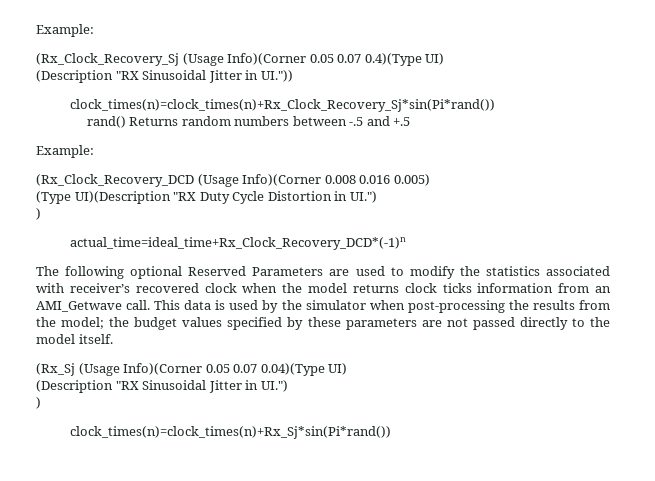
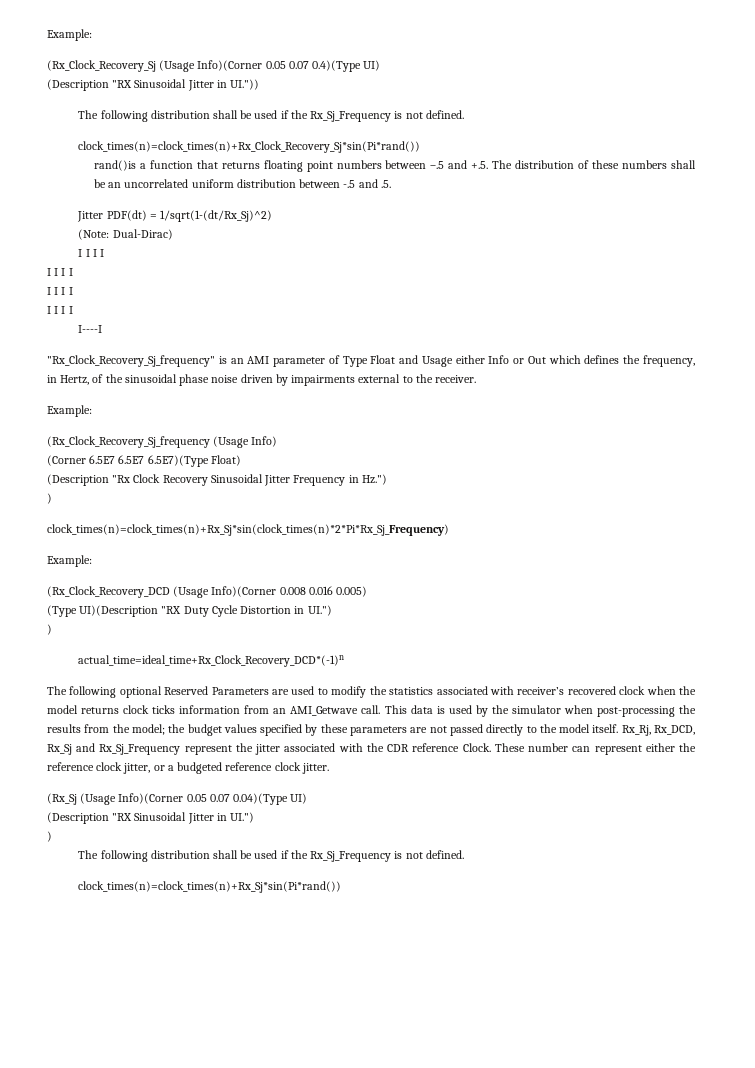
[69,99,495,112] [86,116,411,128] clock_times(n)=clock_times(n)+Rx_Clock_Recovery_Sj*sin(Pi*rand()) // rand() Returns random numbers between -.5 and +.5 -> [78,110,464,122] [78,141,421,153] [93,160,696,172] [93,179,391,188] [77,210,272,222] [78,229,173,240] [78,249,104,257] [47,268,73,276] [47,287,73,295] [47,306,73,314] [78,325,103,333] [47,355,695,367] [47,374,477,386] [47,405,92,417] [47,436,278,448] [47,455,241,467] [47,474,387,486] [47,493,52,504] [47,524,449,536] The following distribution shall be used if the Rx_Sj_Frequency is not defined. // clock_times(n)=clock_times(n)+Rx_Clock_Recovery_Sj*sin(Pi*rand()) // rand()is a function that returns floating point numbers between –.5 and +.5. The distribution of these numbers shall be an uncorrelated uniform distribution between -.5 and .5. // Jitter PDF(dt) = 1/sqrt(1-(dt/Rx_Sj)^2) // (Note: Dual-Dirac) // I I I I // I I I I // I I I I // I I I I // I----I // "Rx_Clock_Recovery_Sj_frequency" is an AMI parameter of Type Float and Usage either Info or Out which defines the frequency, in Hertz, of the sinusoidal phase noise driven by impairments external to the receiver. // Example: // (Rx_Clock_Recovery_Sj_frequency (Usage Info) // (Corner 6.5E7 6.5E7 6.5E7)(Type Float) // (Description "Rx Clock Recovery Sinusoidal Jitter Frequency in Hz.") // ) // clock_times(n)=clock_times(n)+Rx_Sj*sin(clock_times(n)*2*Pi*Rx_Sj_Frequency)
(113, 339) none -> [621,725,695,736] [47,743,697,755] [47,762,329,774] Rx_Rj, Rx_DCD, Rx_Sj and Rx_Sj_Frequency represent the jitter associated with the CDR reference Clock. These number can represent either the reference clock jitter, or a budgeted reference clock jitter.
(41, 403) none -> [78,850,464,862] // The following distribution shall be used if the Rx_Sj_Frequency is not defined.

